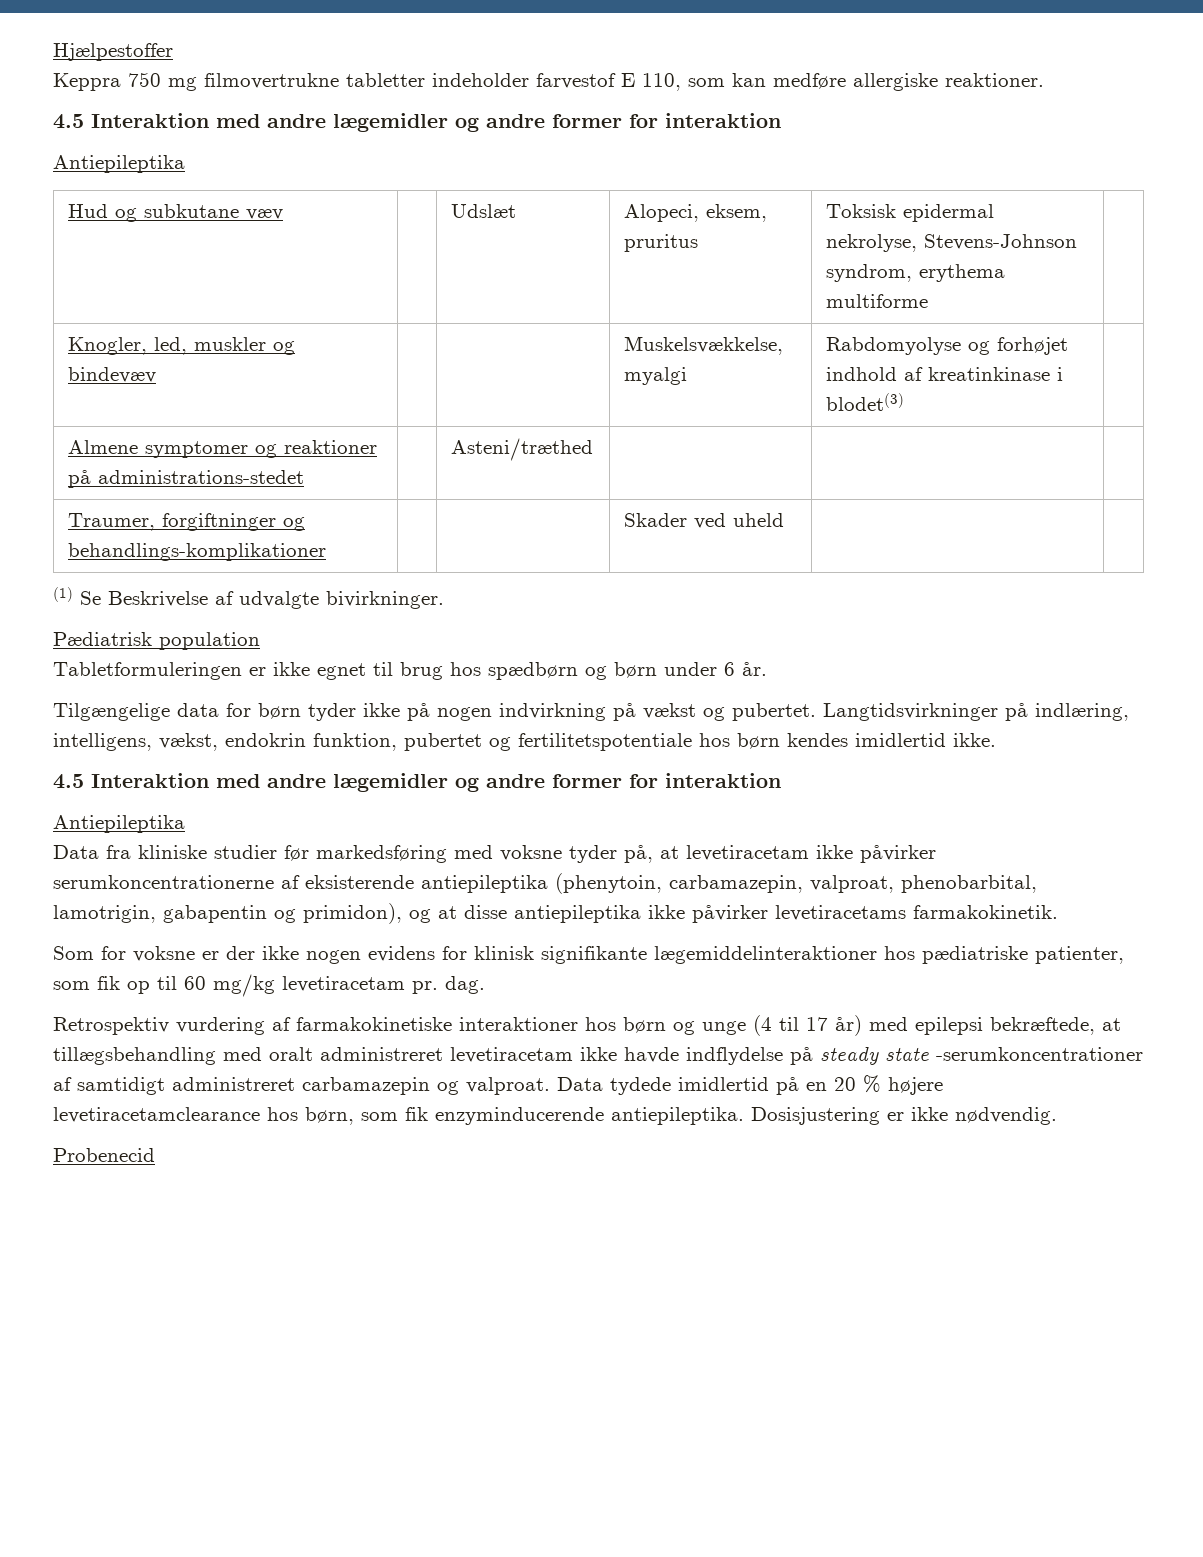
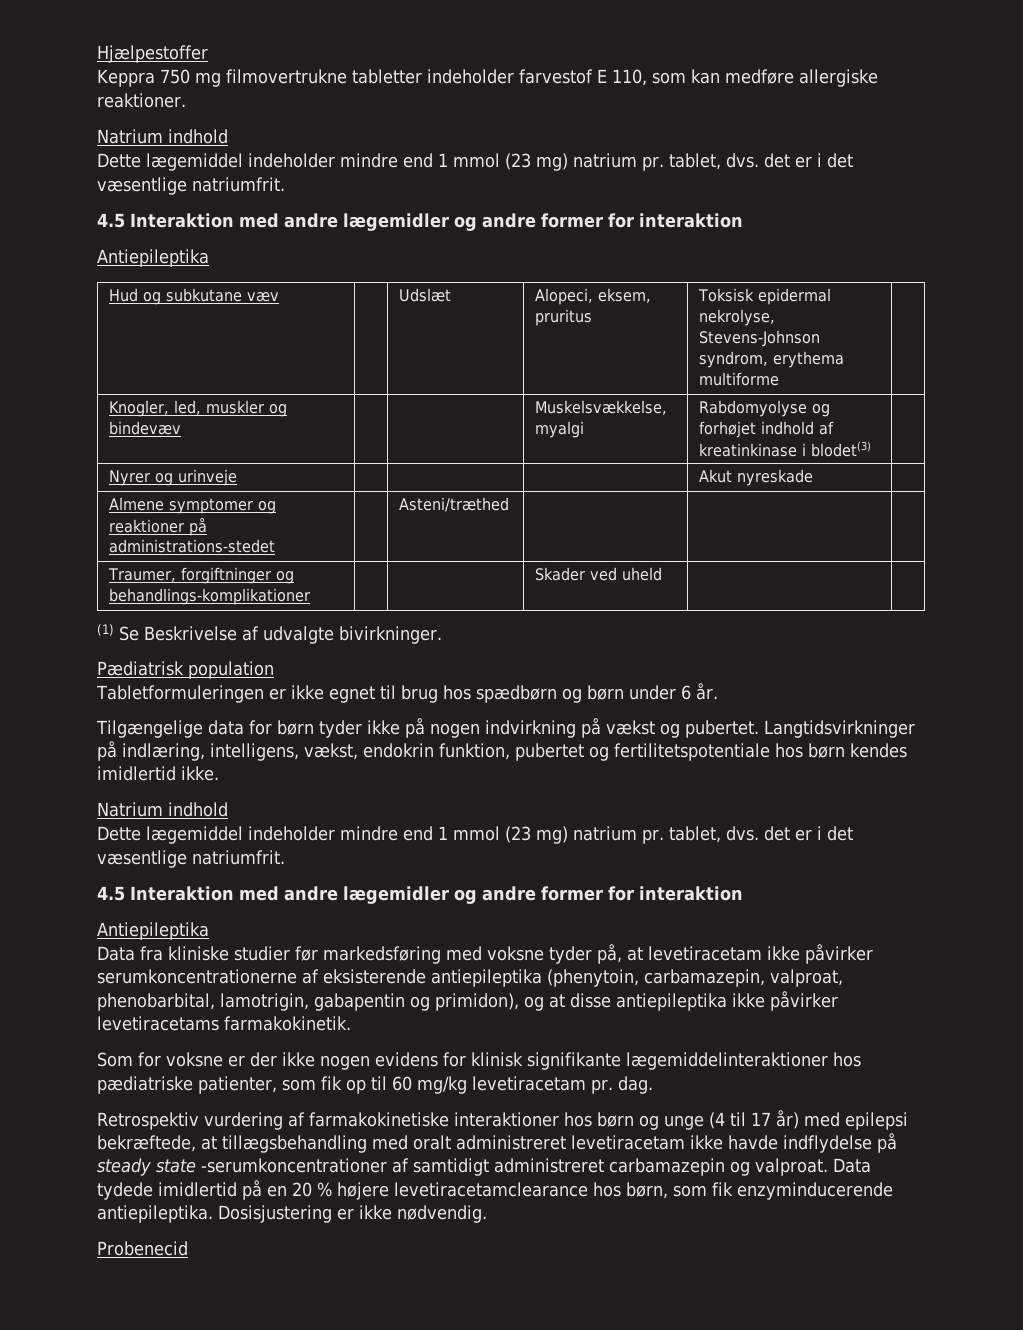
(1044, 80) none -> [97,129,228,144] [97,153,853,171] [97,177,285,195] // Natrium indhold // Dette lægemiddel indeholder mindre end 1 mmol (23 mg) natrium pr. tablet, dvs. det er i det væsentlige natriumfrit.
(904, 402) none -> [109,469,238,486] [699,469,814,486] // Nyrer og urinveje | | | | Akut nyreskade |
(996, 740) none -> [97,802,228,817] [97,826,853,844] [97,850,285,868] // Natrium indhold // Dette lægemiddel indeholder mindre end 1 mmol (23 mg) natrium pr. tablet, dvs. det er i det væsentlige natriumfrit.

